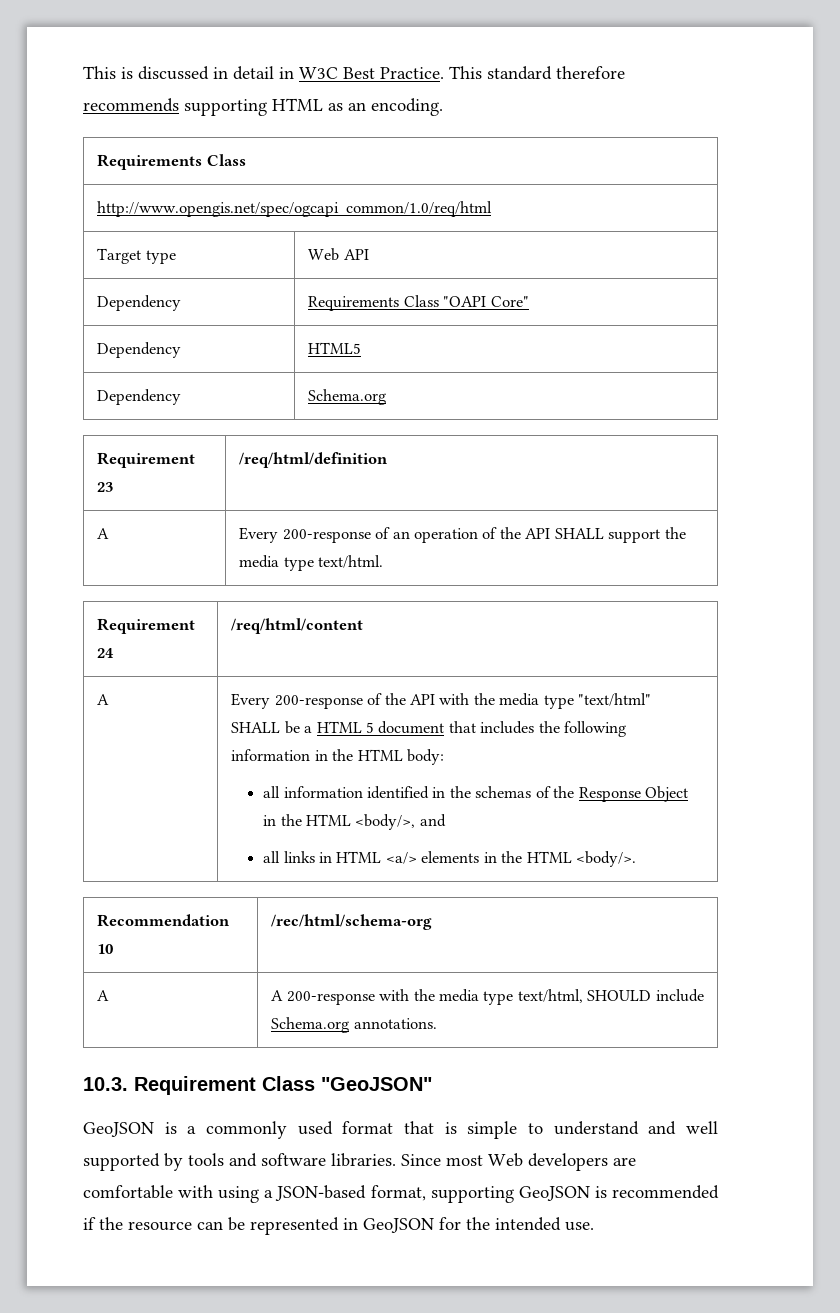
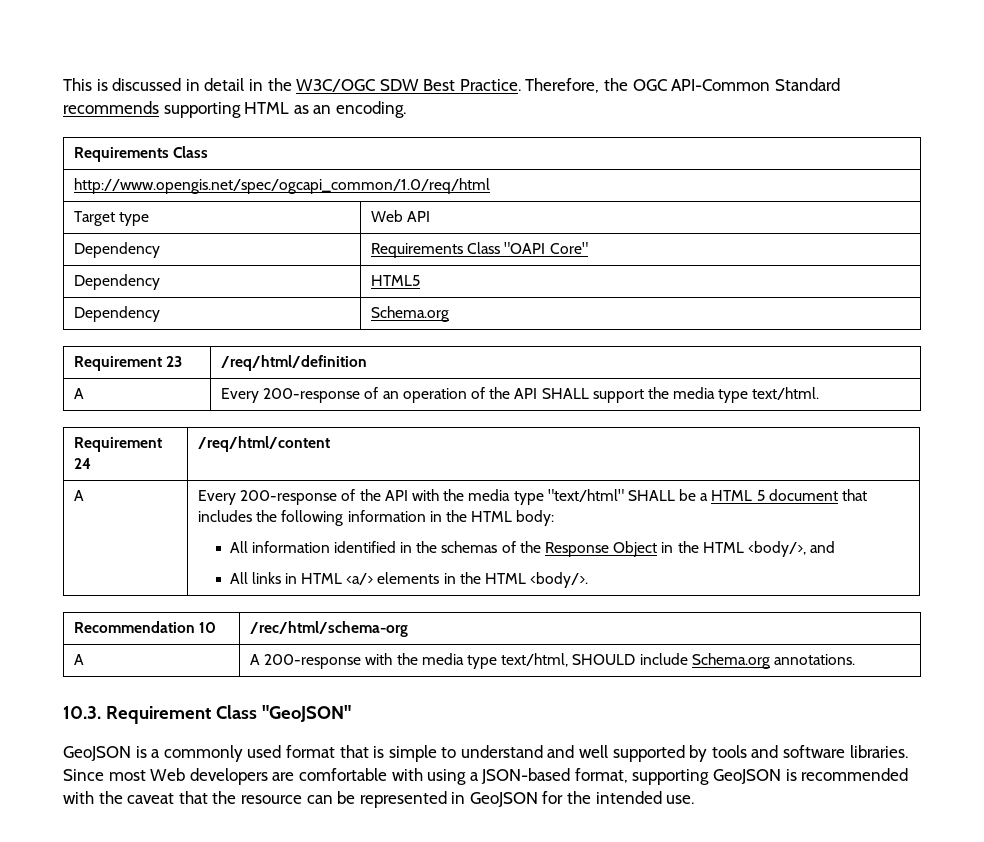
[299,66,625,80] W3C Best Practice. This standard therefore -> [267,78,840,93] the W3C/OGC SDW Best Practice. Therefore, the OGC API-Common Standard
[263,786,281,798] all -> [229,541,248,553] All
[263,851,281,863] all -> [229,572,248,584] All
[83,1217,96,1230] if -> [63,791,208,804] with the caveat that

